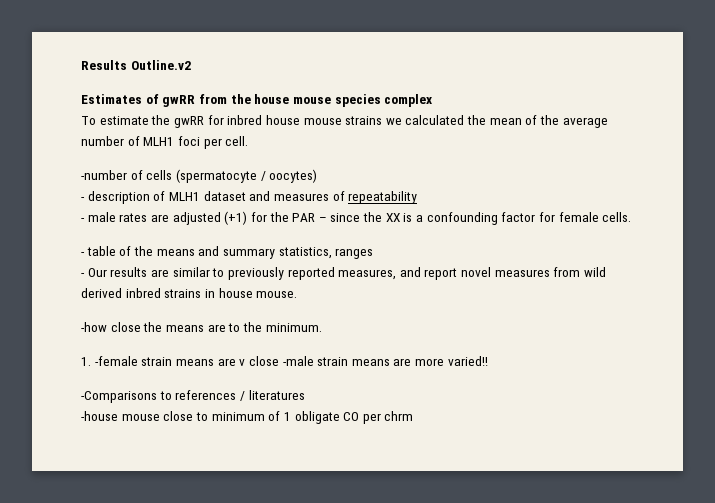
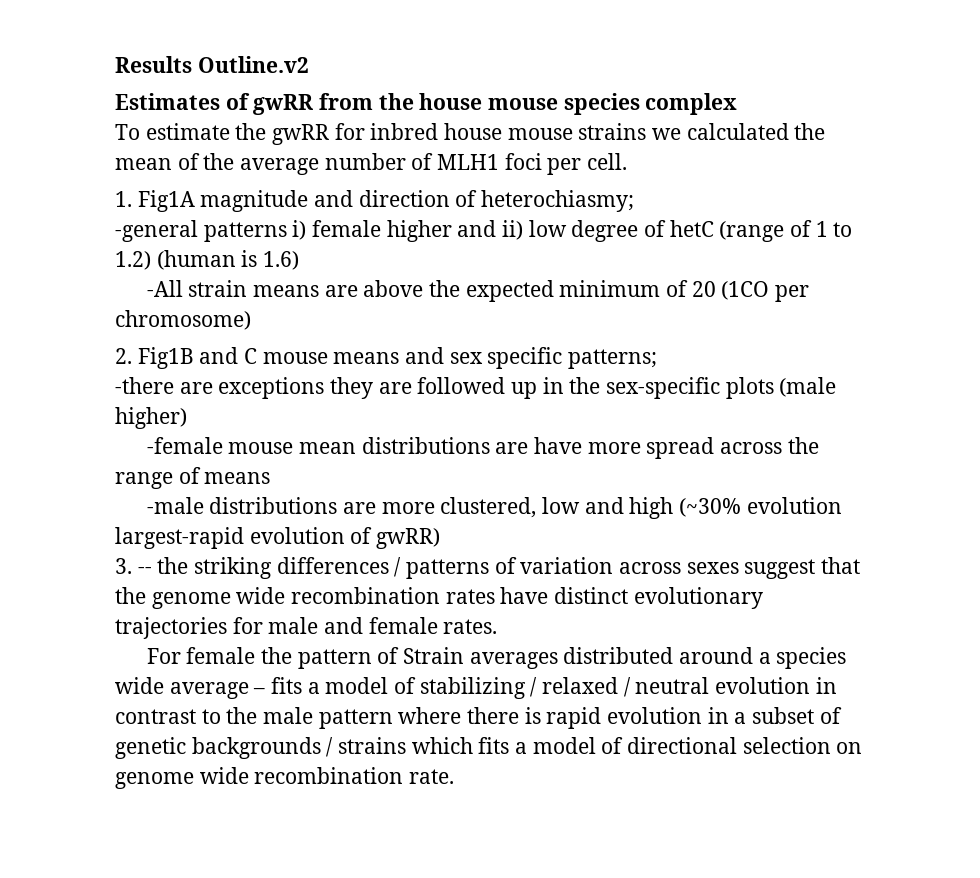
[81,169,318,183] [81,191,418,204] [81,211,632,225] [81,246,374,259] [81,267,607,280] [81,288,298,298] [81,322,322,332] [81,356,488,366] [81,390,305,403] [81,411,414,424] -number of cells (spermatocyte / oocytes) // - description of MLH1 dataset and measures of repeatability // - male rates are adjusted (+1) for the PAR – since the XX is a confounding factor for female cells. // - table of the means and summary statistics, ranges // - Our results are similar to previously reported measures, and report novel measures from wild derived inbred strains in house mouse. // -how close the means are to the minimum. // 1. -female strain means are v close -male strain means are more varied!! // -Comparisons to references / literatures // -house mouse close to minimum of 1 obligate CO per chrm -> [115,190,635,212] [115,220,853,242] [115,250,300,270] [146,280,810,302] [115,310,251,330] [115,347,658,369] [115,377,837,399] [115,407,187,429] [146,437,819,459] [115,467,271,489] [146,497,842,519] [115,527,441,549] [115,557,861,579] [115,587,763,609] [115,617,498,639] [146,647,847,669] [115,677,837,699] [115,707,842,729] [115,737,863,759] [115,767,455,789] 1. Fig1A magnitude and direction of heterochiasmy; // -general patterns i) female higher and ii) low degree of hetC (range of 1 to 1.2) (human is 1.6) // -All strain means are above the expected minimum of 20 (1CO per chromosome) // 2. Fig1B and C mouse means and sex specific patterns; // -there are exceptions they are followed up in the sex-specific plots (male higher) // -female mouse mean distributions are have more spread across the range of means // -male distributions are more clustered, low and high (~30% evolution largest-rapid evolution of gwRR) // 3. -- the striking differences / patterns of variation across sexes suggest that the genome wide recombination rates have distinct evolutionary trajectories for male and female rates. // For female the pattern of Strain averages distributed around a species wide average – fits a model of stabilizing / relaxed / neutral evolution in contrast to the male pattern where there is rapid evolution in a subset of genetic backgrounds / strains which fits a model of directional selection on genome wide recombination rate.

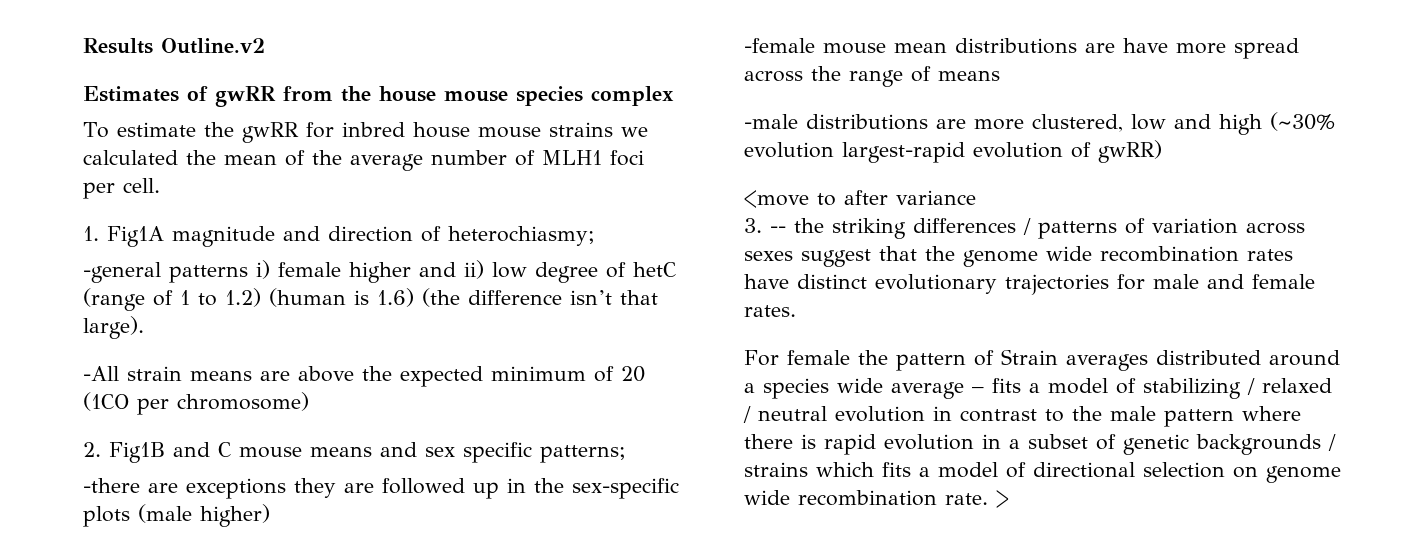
(300, 260) none -> [422,288,658,307] [83,316,144,339] (the difference isn’t that large).
(441, 538) none -> [744,190,976,208] // <move to after variance
(455, 776) none -> [996,490,1009,508] >

